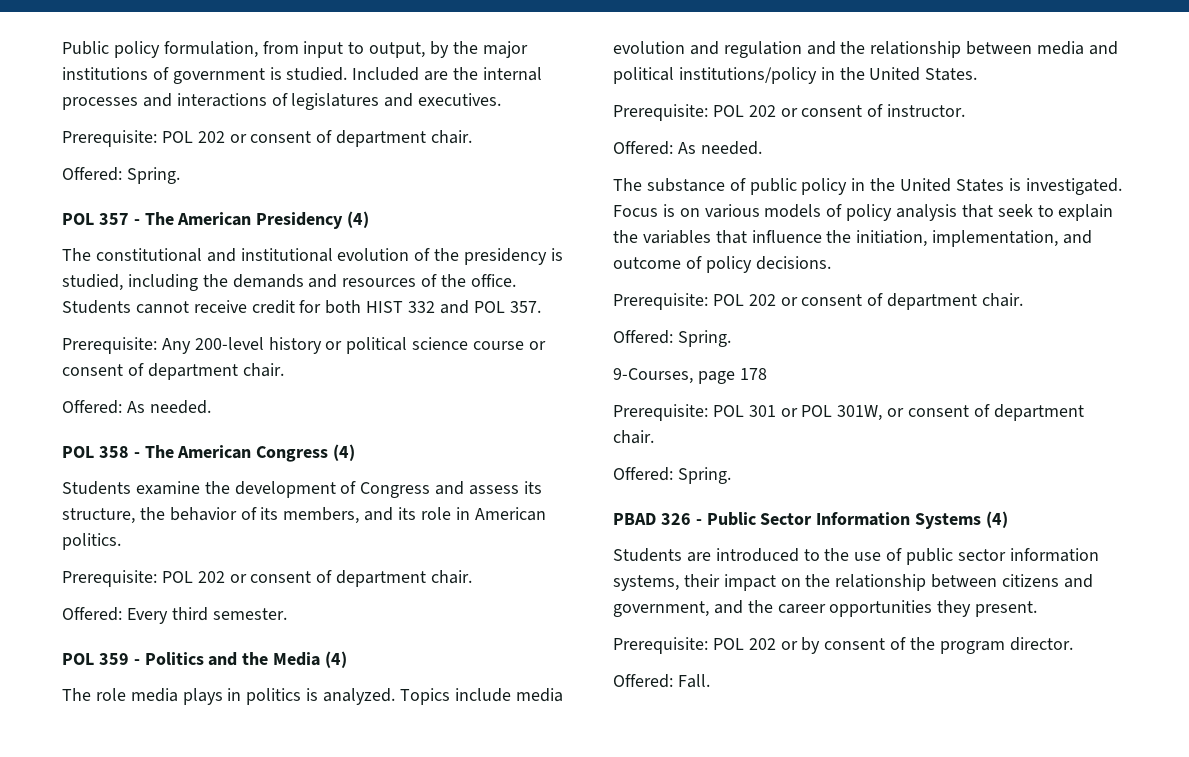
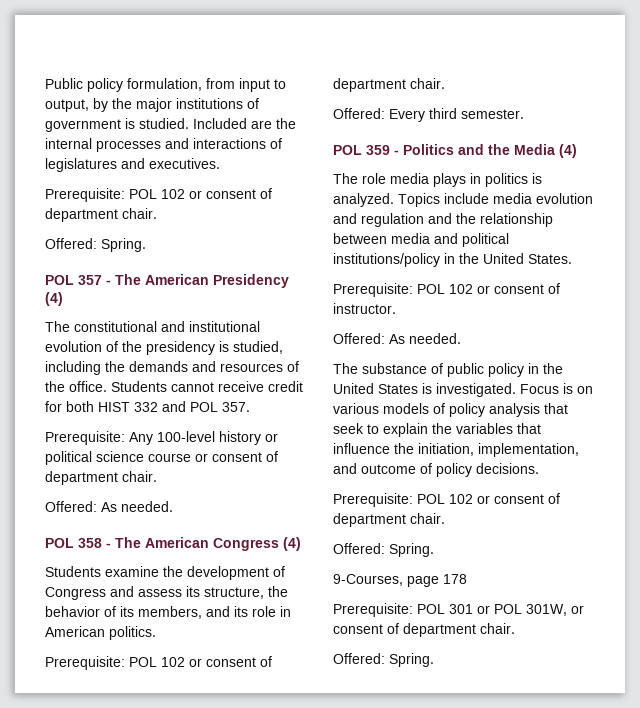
[197,131,225,143] 202 -> [161,189,185,199] 102
[194,337,264,350] 200-level -> [157,431,215,442] 100-level
[197,571,225,583] 202 -> [161,657,185,667] 102
[748,105,776,117] 202 -> [449,284,473,294] 102
[748,294,776,306] 202 -> [449,494,473,504] 102
[613,511,1009,529] [613,548,1099,565] [613,574,1093,591] [613,600,1038,617] [613,637,1073,654] [613,674,710,688] // PBAD 326 - Public Sector Information Systems (4) // Students are introduced to the use of public sector information systems, their impact on the relationship between citizens and government, and the career opportunities they present. // Prerequisite: POL 202 or by consent of the program director. // Offered: Fall. -> (434, 660) none

